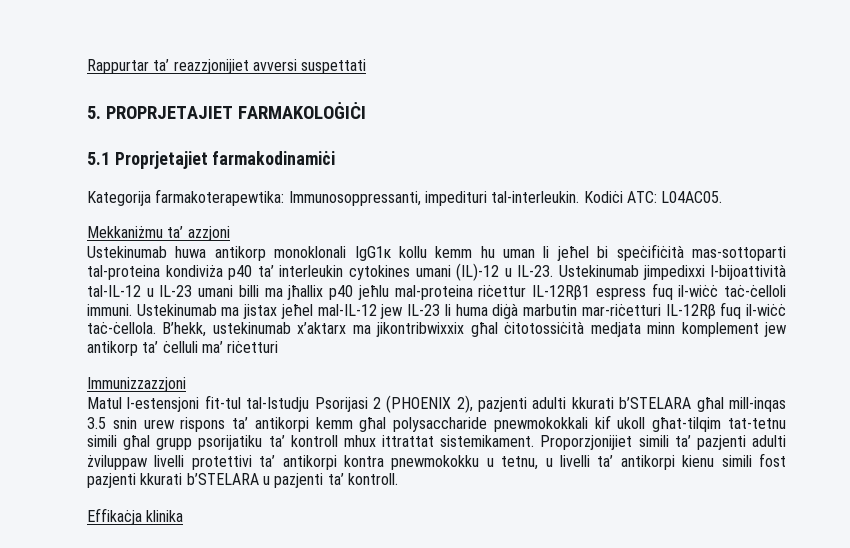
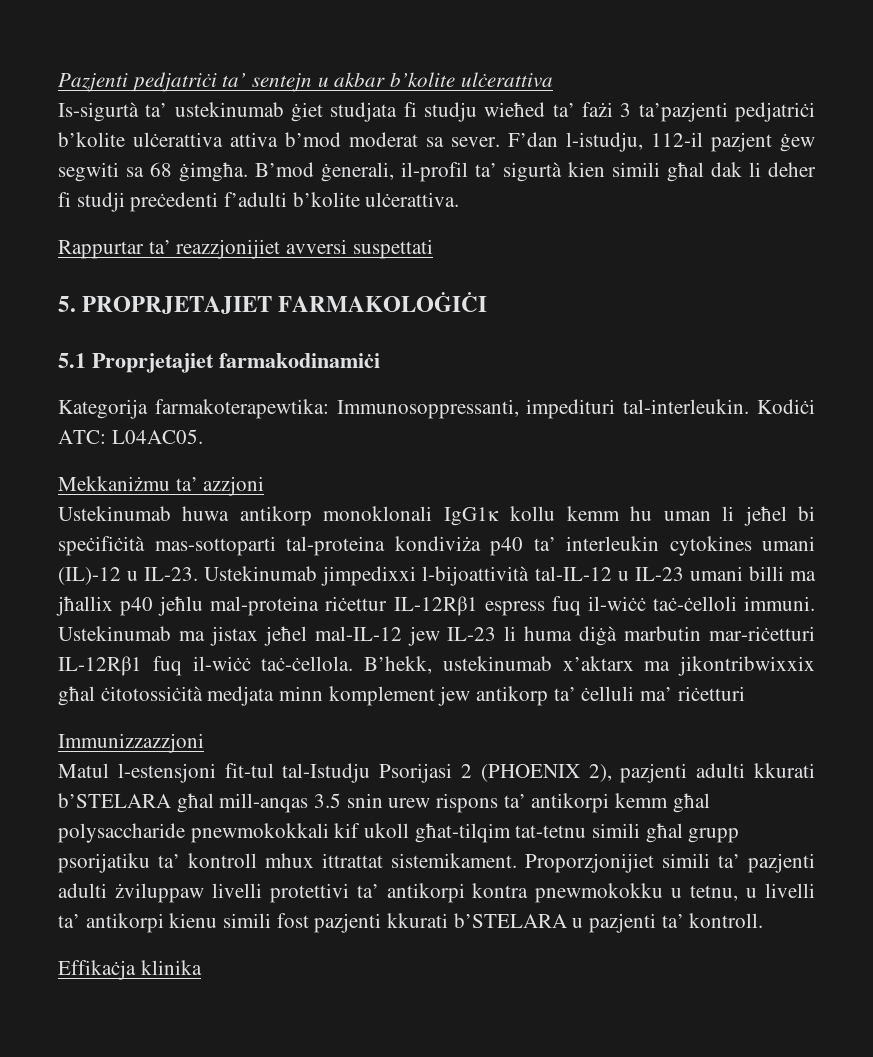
(87, 66) none -> [58,72,553,92] [58,102,815,122] [58,132,815,152] [58,162,817,182] [58,192,460,212] Pazjenti pedjatriċi ta’ sentejn u akbar b’kolite ulċerattiva // Is-sigurtà ta’ ustekinumab ġiet studjata fi studju wieħed ta’ fażi 3 ta’pazjenti pedjatriċi b’kolite ulċerattiva attiva b’mod moderat sa sever. F’dan l-istudju, 112-il pazjent ġew segwiti sa 68 ġimgħa. B’mod ġenerali, il-profil ta’ sigurtà kien simili għal dak li deher fi studji preċedenti f’adulti b’kolite ulċerattiva. //
[665,304,716,319] IL-12Rβ -> [58,656,142,676] IL-12Rβ1
[728,397,786,412] mill-inqas -> [219,793,309,813] mill-anqas

